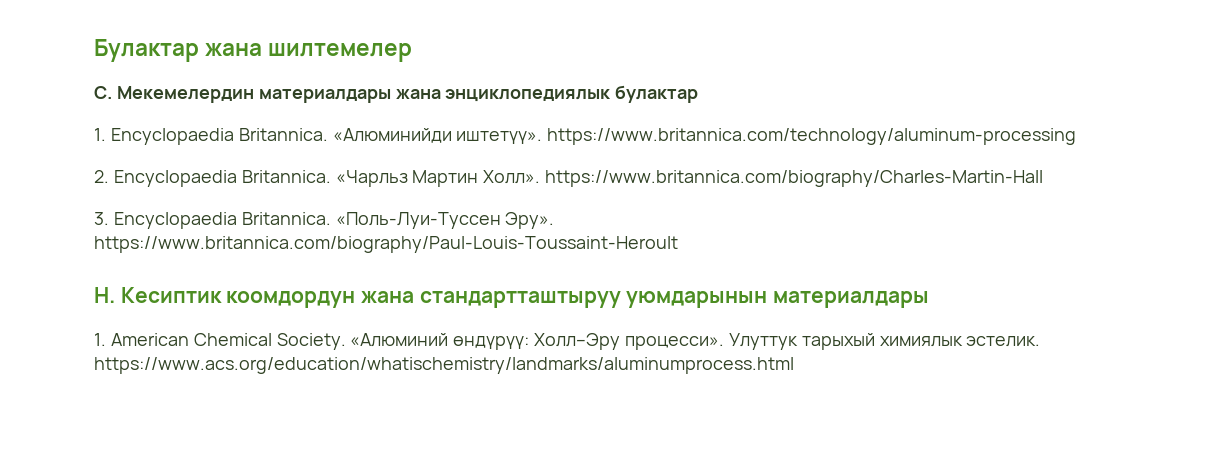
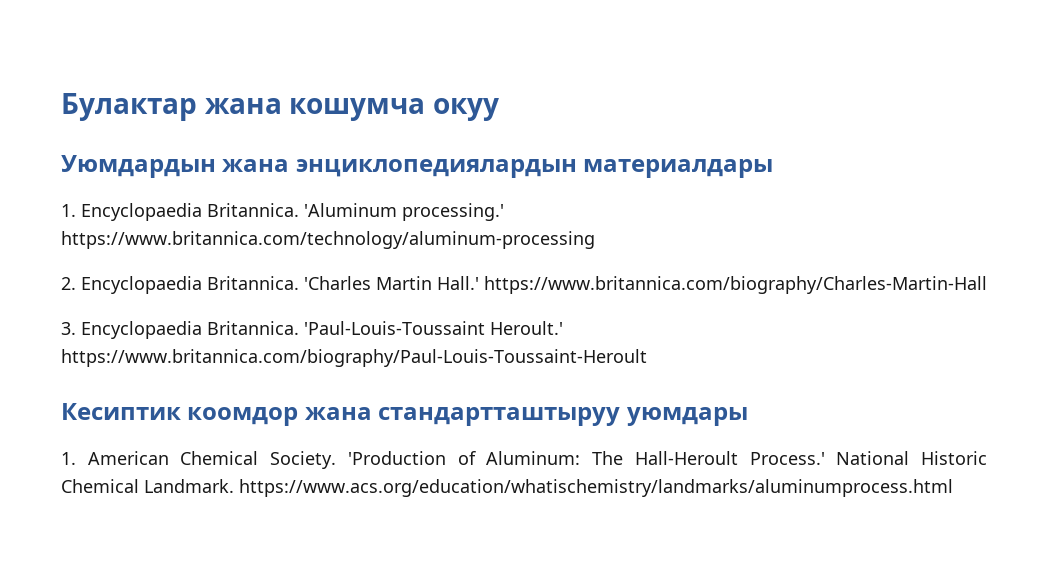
[268,43,413,62] [94,85,699,103] шилтемелер // C. Мекемелердин материалдары жана энциклопедиялык булактар -> [289,98,499,121] [61,155,774,178] кошумча окуу // Уюмдардын жана энциклопедиялардын материалдары
[332,128,543,144] «Алюминийди иштетүү». -> [304,203,504,221] 'Aluminum processing.'
[335,170,541,187] «Чарльз Мартин Холл». -> [304,276,479,290] 'Charles Martin Hall.'
[335,212,555,229] «Поль-Луи-Туссен Эру». -> [304,321,563,335] 'Paul-Louis-Toussaint Heroult.'
[94,287,930,308] [94,333,1041,350] H. Кесиптик коомдордун жана стандартташтыруу уюмдарынын материалдары // 1. American Chemical Society. «Алюминий өндүрүү: Холл–Эру процесси». Улуттук тарыхый химиялык эстелик. -> [61,403,748,426] [61,451,988,469] [61,479,234,493] Кесиптик коомдор жана стандартташтыруу уюмдары // 1. American Chemical Society. 'Production of Aluminum: The Hall-Heroult Process.' National Historic Chemical Landmark.

